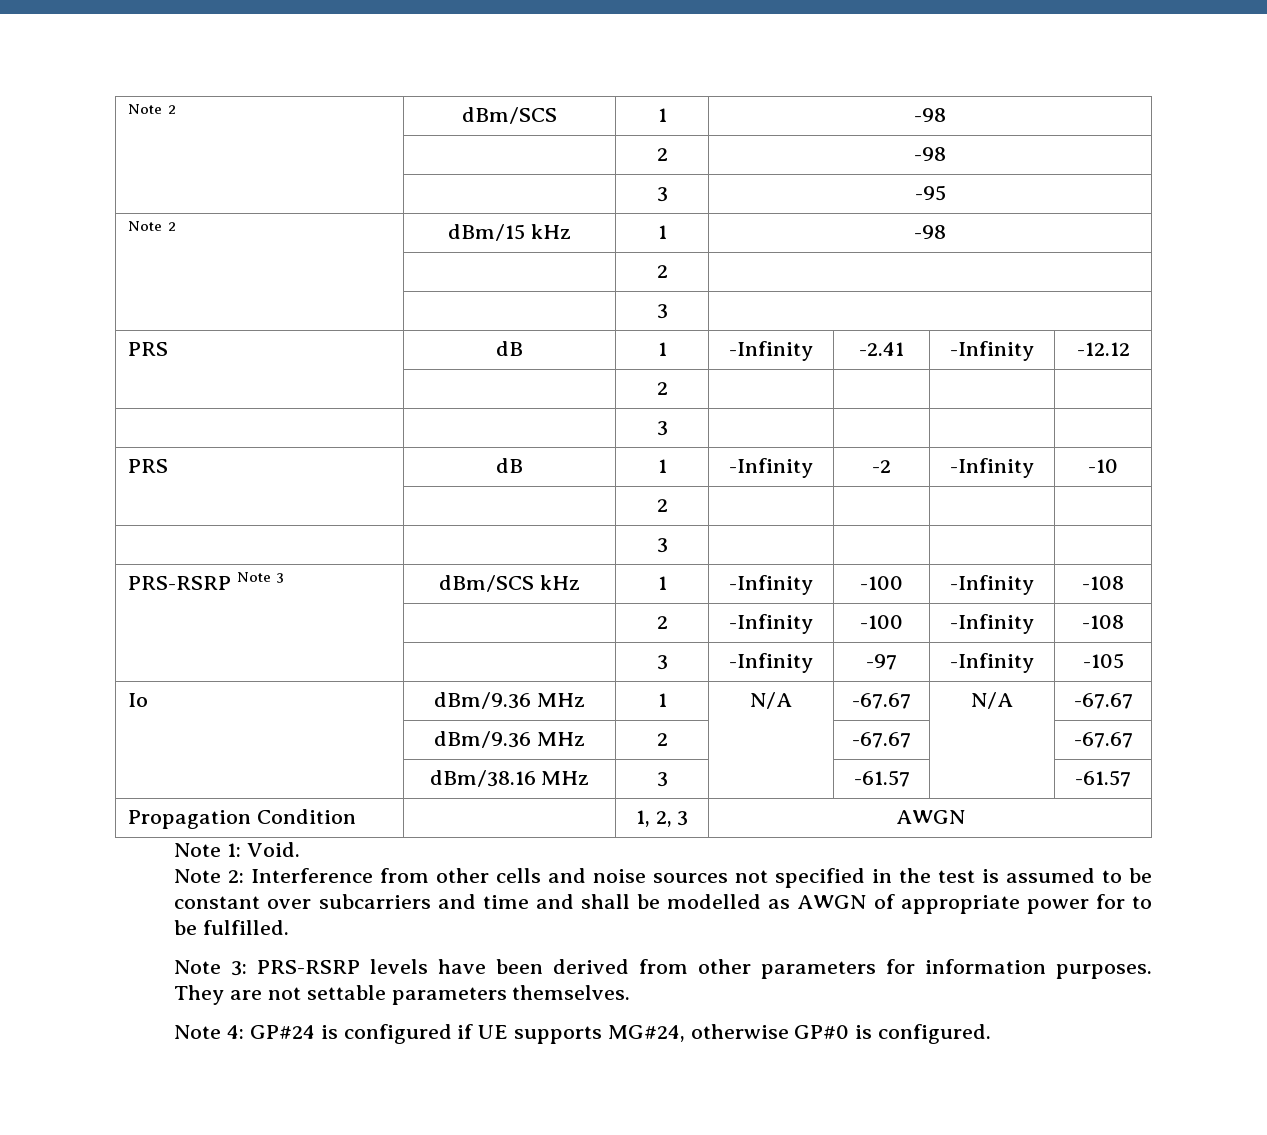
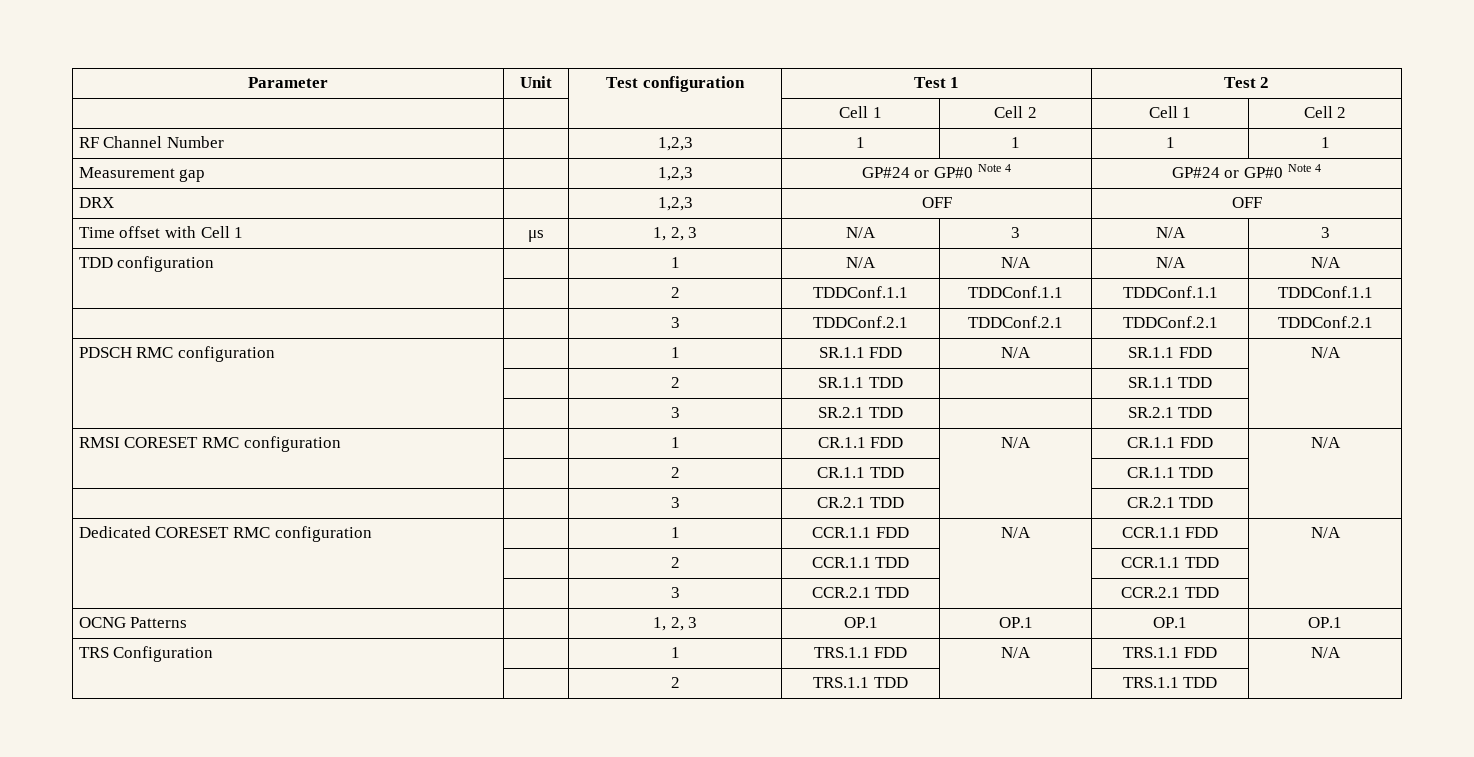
[127,104,176,114] [462,107,557,124] [657,108,667,122] [914,108,946,122] [656,148,668,161] [914,147,946,161] [656,187,668,202] [914,185,946,201] [127,221,176,231] [448,224,571,241] [657,225,667,239] [914,225,946,239] [656,265,668,278] [656,304,668,319] [127,342,168,356] [496,341,523,356] [657,342,667,356] [729,341,813,361] [859,342,904,356] [950,341,1034,361] [1076,342,1130,356] [656,382,668,395] [656,421,668,436] [127,459,168,473] [496,458,523,473] [657,459,667,473] [729,458,813,478] [872,460,891,473] [950,458,1034,478] [1088,459,1118,473] [656,499,668,512] [656,538,668,553] [127,572,285,590] [439,575,580,592] [657,576,667,590] [729,575,813,595] [860,576,903,590] [950,575,1034,595] [1082,576,1124,590] [656,616,668,629] [729,614,813,634] [860,615,903,629] [950,614,1034,634] [1082,615,1124,629] [656,655,668,670] [729,653,813,673] [866,654,897,670] [950,653,1034,673] [1082,653,1124,669] [127,693,148,707] [434,692,585,709] [657,693,667,707] [750,692,792,709] [852,693,912,709] [971,692,1013,709] [1073,693,1133,709] [434,731,585,748] [656,733,668,746] [852,732,912,748] [1073,732,1133,748] [429,770,590,787] [656,772,668,787] [853,770,910,787] [1075,770,1131,787] [127,809,356,829] [635,810,689,827] [895,810,965,824] [174,842,300,857] [174,868,1152,888] [174,894,1152,914] [174,920,290,935] [174,959,1152,979] [174,985,631,1005] [174,1024,991,1044] Note 2 | dBm/SCS | 1 | -98 // | | 2 | -98 // | | 3 | -95 // Note 2 | dBm/15 kHz | 1 | -98 // | | 2 | // | | 3 | // PRS | dB | 1 | -Infinity | -2.41 | -Infinity | -12.12 // | | 2 | | | | // | | 3 | | | | // PRS | dB | 1 | -Infinity | -2 | -Infinity | -10 // | | 2 | | | | // | | 3 | | | | // PRS-RSRP Note 3 | dBm/SCS kHz | 1 | -Infinity | -100 | -Infinity | -108 // | | 2 | -Infinity | -100 | -Infinity | -108 // | | 3 | -Infinity | -97 | -Infinity | -105 // Io | dBm/9.36 MHz | 1 | N/A | -67.67 | N/A | -67.67 // | dBm/9.36 MHz | 2 | | -67.67 | | -67.67 // | dBm/38.16 MHz | 3 | | -61.57 | | -61.57 // Propagation Condition | | 1, 2, 3 | AWGN // Note 1: Void. // Note 2: Interference from other cells and noise sources not specified in the test is assumed to be constant over subcarriers and time and shall be modelled as AWGN of appropriate power for to be fulfilled. // Note 3: PRS-RSRP levels have been derived from other parameters for information purposes. They are not settable parameters themselves. // Note 4: GP#24 is configured if UE supports MG#24, otherwise GP#0 is configured. -> [248,77,328,88] [520,76,552,88] [606,76,745,92] [913,77,960,88] [1223,77,1270,88] [839,106,882,118] [994,106,1037,118] [1148,106,1192,118] [1303,106,1347,118] [78,136,225,148] [657,137,693,151] [856,137,865,148] [1011,137,1020,148] [1165,137,1175,148] [1320,137,1330,148] [78,167,206,182] [657,167,693,181] [861,164,1012,178] [1171,164,1322,178] [78,197,114,208] [657,197,693,211] [921,197,952,208] [1231,197,1262,208] [78,226,244,238] [528,230,544,242] [652,227,698,241] [846,227,876,238] [1011,227,1020,238] [1155,227,1186,238] [1320,227,1330,238] [78,256,215,272] [670,257,680,268] [846,257,876,268] [1001,257,1031,268] [1155,257,1186,268] [1310,257,1341,268] [670,287,680,298] [813,286,908,298] [968,286,1063,298] [1122,286,1218,298] [1277,286,1373,298] [670,317,680,328] [813,316,908,328] [968,316,1063,328] [1122,316,1218,328] [1277,316,1373,328] [78,346,276,362] [670,347,680,358] [818,347,903,358] [1001,347,1031,358] [1128,347,1212,358] [1310,347,1341,358] [670,377,680,388] [818,377,903,388] [1127,377,1213,388] [670,407,680,418] [818,407,903,418] [1127,407,1213,418] [78,436,341,452] [670,437,680,448] [817,437,904,448] [1001,437,1031,448] [1127,437,1213,448] [1310,437,1341,448] [670,467,680,478] [817,467,904,478] [1126,467,1214,478] [670,497,680,508] [817,497,904,508] [1126,497,1214,508] [78,526,372,542] [670,527,680,538] [812,527,909,538] [1001,527,1031,538] [1121,527,1219,538] [1310,527,1341,538] [670,557,680,568] [811,557,910,568] [1121,557,1219,568] [670,587,680,598] [811,587,910,598] [1121,587,1219,598] [78,617,188,628] [652,617,698,631] [843,617,878,628] [998,617,1033,628] [1153,617,1187,628] [1308,617,1342,628] [78,646,214,662] [670,647,680,658] [813,647,908,658] [1001,647,1031,658] [1123,647,1217,658] [1310,647,1341,658] [670,677,680,688] [813,677,908,688] [1122,677,1218,688] Parameter | Unit | Test configuration | Test 1 | Test 2 // | | | Cell 1 | Cell 2 | Cell 1 | Cell 2 // RF Channel Number | | 1,2,3 | 1 | 1 | 1 | 1 // Measurement gap | | 1,2,3 | GP#24 or GP#0 Note 4 | GP#24 or GP#0 Note 4 // DRX | | 1,2,3 | OFF | OFF // Time offset with Cell 1 | μs | 1, 2, 3 | N/A | 3 | N/A | 3 // TDD configuration | | 1 | N/A | N/A | N/A | N/A // | | 2 | TDDConf.1.1 | TDDConf.1.1 | TDDConf.1.1 | TDDConf.1.1 // | | 3 | TDDConf.2.1 | TDDConf.2.1 | TDDConf.2.1 | TDDConf.2.1 // PDSCH RMC configuration | | 1 | SR.1.1 FDD | N/A | SR.1.1 FDD | N/A // | | 2 | SR.1.1 TDD | | SR.1.1 TDD | // | | 3 | SR.2.1 TDD | | SR.2.1 TDD | // RMSI CORESET RMC configuration | | 1 | CR.1.1 FDD | N/A | CR.1.1 FDD | N/A // | | 2 | CR.1.1 TDD | | CR.1.1 TDD | // | | 3 | CR.2.1 TDD | | CR.2.1 TDD | // Dedicated CORESET RMC configuration | | 1 | CCR.1.1 FDD | N/A | CCR.1.1 FDD | N/A // | | 2 | CCR.1.1 TDD | | CCR.1.1 TDD | // | | 3 | CCR.2.1 TDD | | CCR.2.1 TDD | // OCNG Patterns | | 1, 2, 3 | OP.1 | OP.1 | OP.1 | OP.1 // TRS Configuration | | 1 | TRS.1.1 FDD | N/A | TRS.1.1 FDD | N/A // | | 2 | TRS.1.1 TDD | | TRS.1.1 TDD |

